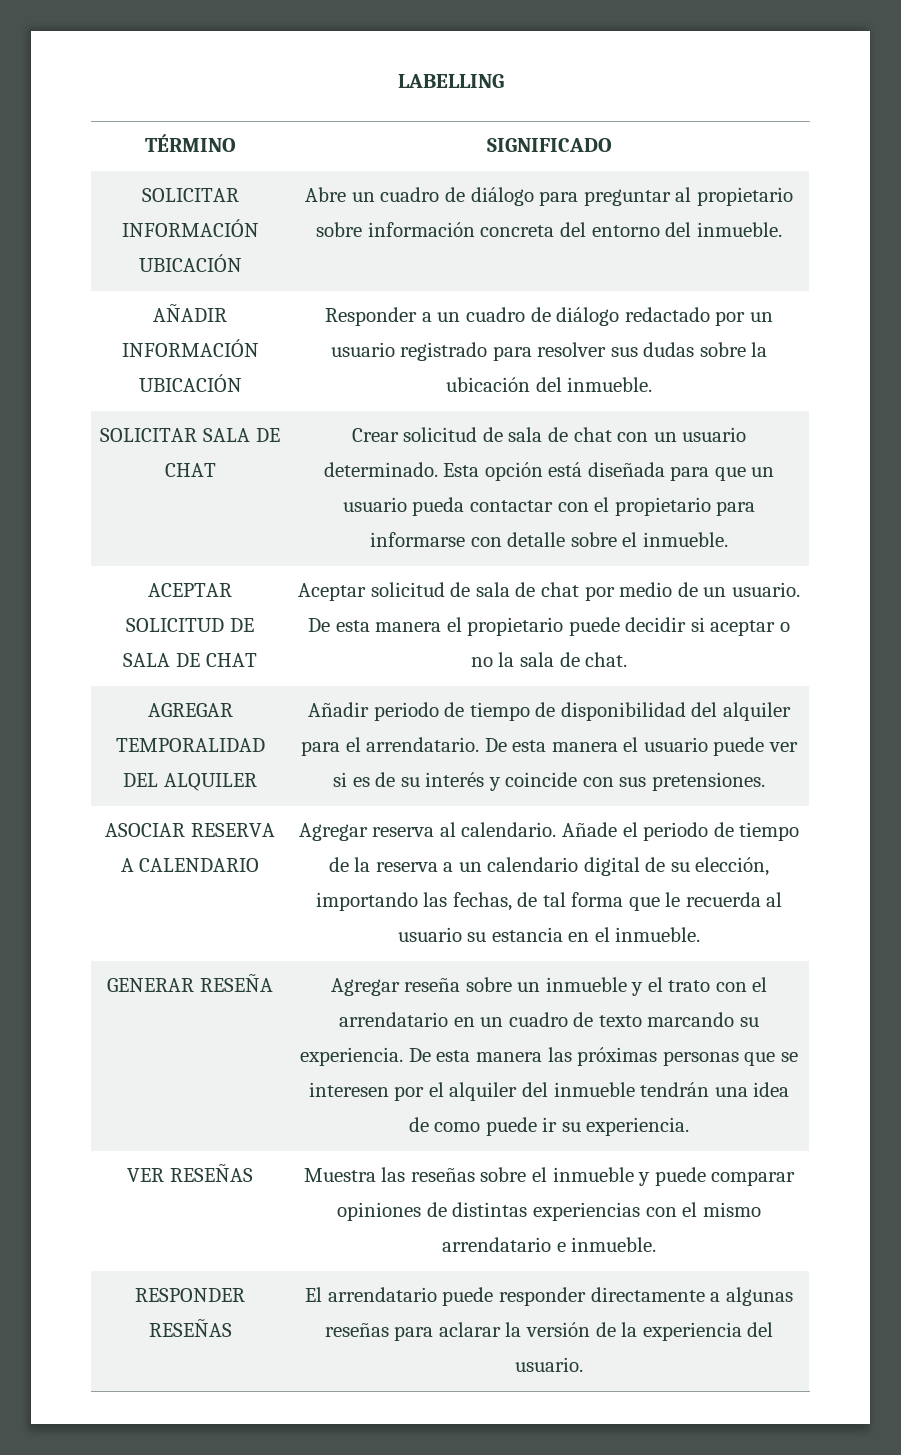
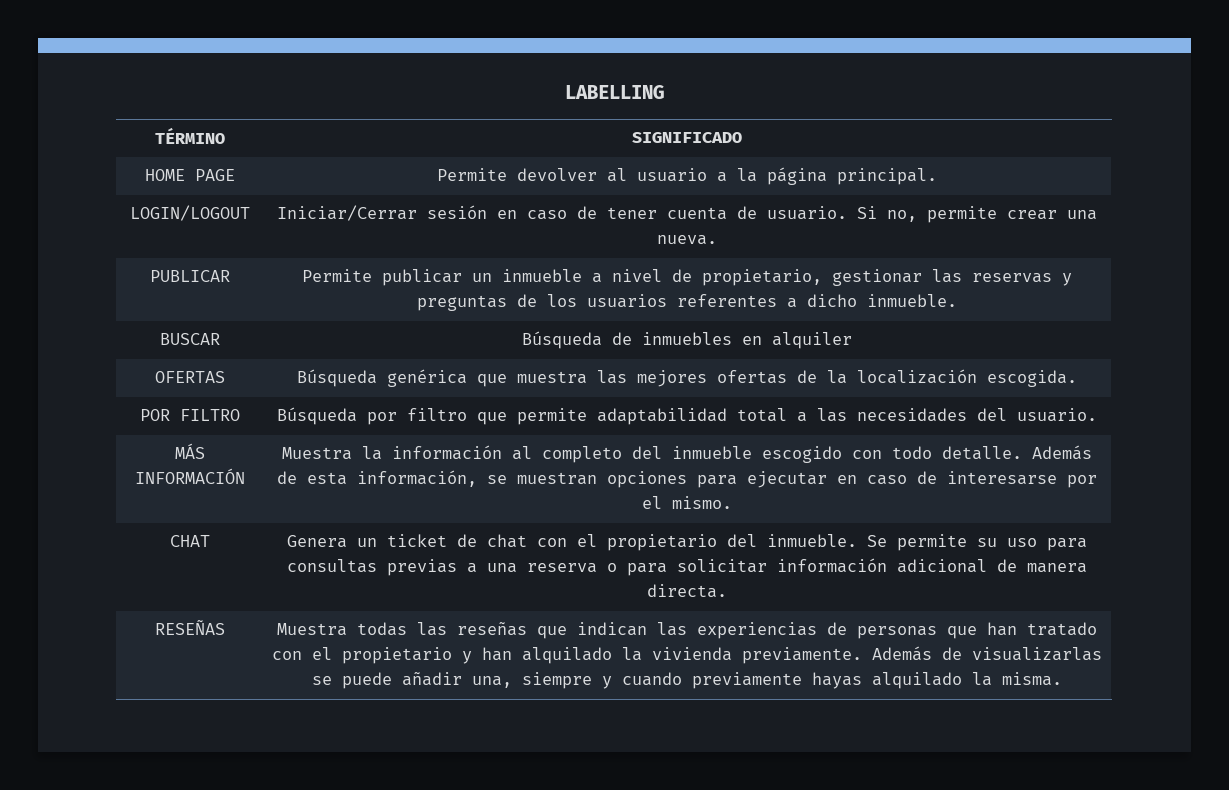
[141,188,239,202] [121,219,259,237] [138,254,242,272] [305,187,793,206] [316,222,782,237] [153,303,227,322] [121,339,259,357] [138,374,242,392] [325,307,773,326] [330,342,768,361] [445,377,653,392] [100,428,280,442] [164,463,216,477] [351,427,747,442] [323,462,775,481] [342,497,756,516] [370,532,728,547] [148,583,232,597] [126,618,254,632] [123,653,257,667] [298,582,800,601] [308,617,790,636] [470,652,628,667] [147,703,233,717] [115,738,265,752] [123,773,257,791] [308,702,791,721] [301,737,798,756] [333,772,765,791] [105,823,275,837] [120,858,260,872] [298,822,800,841] [328,857,770,876] [315,892,783,911] [397,927,701,942] [107,973,273,992] [330,977,768,996] [339,1012,759,1027] [300,1047,798,1066] [308,1082,790,1101] [408,1117,690,1136] [127,1163,253,1182] [303,1167,796,1186] [337,1202,761,1221] [441,1237,657,1252] [135,1288,245,1302] [148,1318,232,1337] [305,1287,793,1306] [324,1322,774,1341] [515,1357,583,1372] SOLICITAR INFORMACIÓN UBICACIÓN | Abre un cuadro de diálogo para preguntar al propietario sobre información concreta del entorno del inmueble. // AÑADIR INFORMACIÓN UBICACIÓN | Responder a un cuadro de diálogo redactado por un usuario registrado para resolver sus dudas sobre la ubicación del inmueble. // SOLICITAR SALA DE CHAT | Crear solicitud de sala de chat con un usuario determinado. Esta opción está diseñada para que un usuario pueda contactar con el propietario para informarse con detalle sobre el inmueble. // ACEPTAR SOLICITUD DE SALA DE CHAT | Aceptar solicitud de sala de chat por medio de un usuario. De esta manera el propietario puede decidir si aceptar o no la sala de chat. // AGREGAR TEMPORALIDAD DEL ALQUILER | Añadir periodo de tiempo de disponibilidad del alquiler para el arrendatario. De esta manera el usuario puede ver si es de su interés y coincide con sus pretensiones. // ASOCIAR RESERVA A CALENDARIO | Agregar reserva al calendario. Añade el periodo de tiempo de la reserva a un calendario digital de su elección, importando las fechas, de tal forma que le recuerda al usuario su estancia en el inmueble. // GENERAR RESEÑA | Agregar reseña sobre un inmueble y el trato con el arrendatario en un cuadro de texto marcando su experiencia. De esta manera las próximas personas que se interesen por el alquiler del inmueble tendrán una idea de como puede ir su experiencia. // VER RESEÑAS | Muestra las reseñas sobre el inmueble y puede comparar opiniones de distintas experiencias con el mismo arrendatario e inmueble. // RESPONDER RESEÑAS | El arrendatario puede responder directamente a algunas reseñas para aclarar la versión de la experiencia del usuario. -> [144,169,235,181] [437,167,938,185] [129,205,250,221] [277,205,1097,223] [657,235,718,245] [149,270,230,282] [302,269,1072,286] [417,294,958,311] [159,333,220,345] [522,331,853,349] [154,371,225,383] [297,369,1077,387] [139,409,240,421] [277,407,1097,425] [174,443,205,459] [134,468,245,484] [282,445,1092,463] [277,470,1097,488] [642,496,733,509] [169,535,210,547] [287,534,1087,551] [287,558,1087,576] [647,584,728,598] [154,620,225,635] [277,622,1097,639] [272,646,1102,664] [312,672,1062,689] HOME PAGE | Permite devolver al usuario a la página principal. // LOGIN/LOGOUT | Iniciar/Cerrar sesión en caso de tener cuenta de usuario. Si no, permite crear una nueva. // PUBLICAR | Permite publicar un inmueble a nivel de propietario, gestionar las reservas y preguntas de los usuarios referentes a dicho inmueble. // BUSCAR | Búsqueda de inmuebles en alquiler // OFERTAS | Búsqueda genérica que muestra las mejores ofertas de la localización escogida. // POR FILTRO | Búsqueda por filtro que permite adaptabilidad total a las necesidades del usuario. // MÁS INFORMACIÓN | Muestra la información al completo del inmueble escogido con todo detalle. Además de esta información, se muestran opciones para ejecutar en caso de interesarse por el mismo. // CHAT | Genera un ticket de chat con el propietario del inmueble. Se permite su uso para consultas previas a una reserva o para solicitar información adicional de manera directa. // RESEÑAS | Muestra todas las reseñas que indican las experiencias de personas que han tratado con el propietario y han alquilado la vivienda previamente. Además de visualizarlas se puede añadir una, siempre y cuando previamente hayas alquilado la misma.

